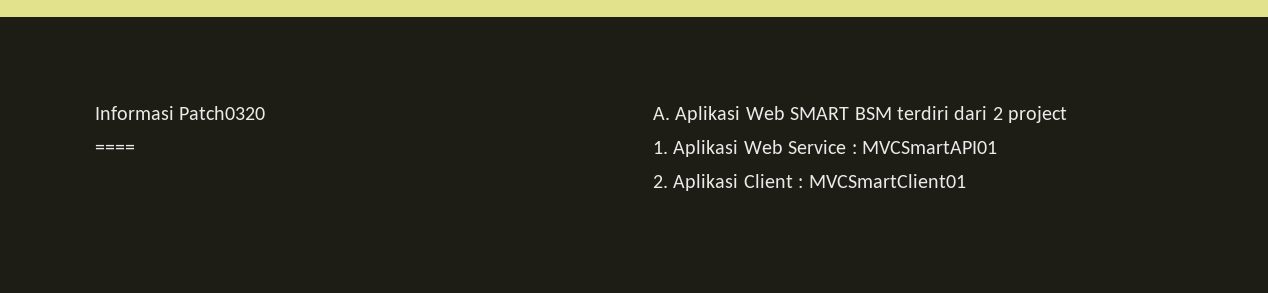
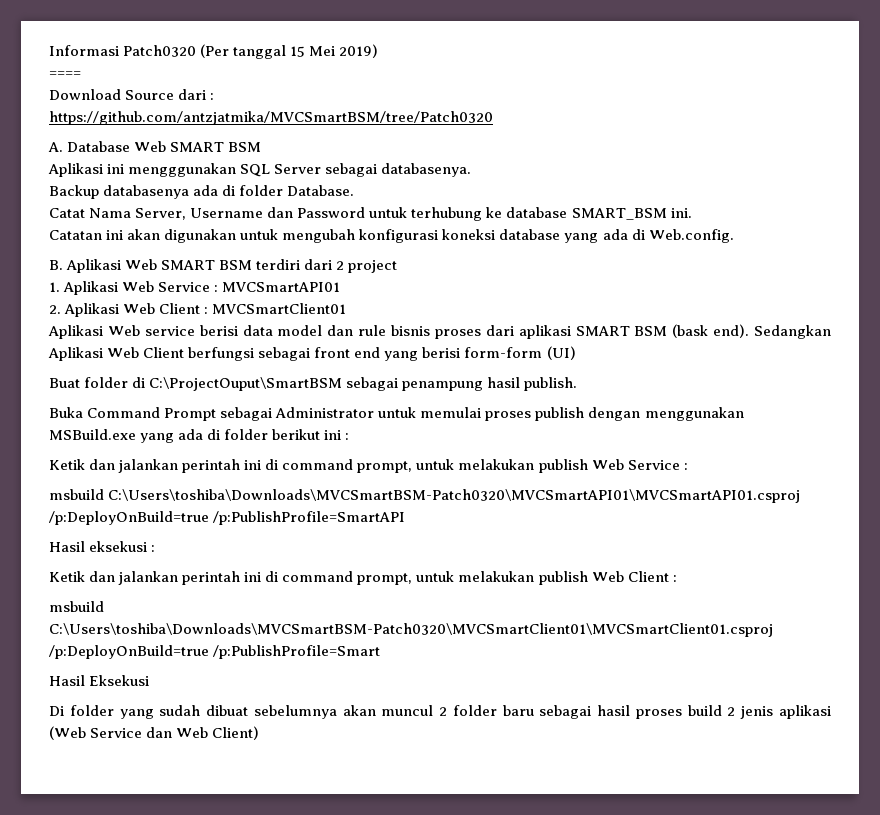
[95,144,135,154] [653,107,670,120] // ==== // A. -> [200,44,379,59] [49,71,81,78] [49,89,215,100] [49,111,493,125] [48,141,262,152] [48,163,472,177] [49,185,355,199] [49,207,692,221] [49,229,734,243] [49,260,63,270] (Per tanggal 15 Mei 2019) // ==== // Download Source dari : // https://github.com/antzjatmika/MVCSmartBSM/tree/Patch0320 // A. Database Web SMART BSM // Aplikasi ini mengggunakan SQL Server sebagai databasenya. // Backup databasenya ada di folder Database. // Catat Nama Server, Username dan Password untuk terhubung ke database SMART_BSM ini. // Catatan ini akan digunakan untuk mengubah konfigurasi koneksi database yang ada di Web.config. // B.
(739, 182) none -> [123,303,156,314] Web
(966, 181) none -> [48,324,831,339] [48,346,576,361] [49,377,578,391] [49,407,744,421] [49,429,350,443] [49,459,688,473] [49,489,801,503] [49,511,406,525] [49,541,156,552] [49,571,677,585] [49,601,104,612] [49,623,773,637] [49,645,381,659] [49,675,150,686] [49,705,831,719] [49,726,260,740] // Aplikasi Web service berisi data model dan rule bisnis proses dari aplikasi SMART BSM (bask end). Sedangkan Aplikasi Web Client berfungsi sebagai front end yang berisi form-form (UI) // Buat folder di C:\ProjectOuput\SmartBSM sebagai penampung hasil publish. // Buka Command Prompt sebagai Administrator untuk memulai proses publish dengan menggunakan MSBuild.exe yang ada di folder berikut ini : // Ketik dan jalankan perintah ini di command prompt, untuk melakukan publish Web Service : // msbuild C:\Users\toshiba\Downloads\MVCSmartBSM-Patch0320\MVCSmartAPI01\MVCSmartAPI01.csproj /p:DeployOnBuild=true /p:PublishProfile=SmartAPI // Hasil eksekusi : // Ketik dan jalankan perintah ini di command prompt, untuk melakukan publish Web Client : // msbuild C:\Users\toshiba\Downloads\MVCSmartBSM-Patch0320\MVCSmartClient01\MVCSmartClient01.csproj /p:DeployOnBuild=true /p:PublishProfile=Smart // Hasil Eksekusi // Di folder yang sudah dibuat sebelumnya akan muncul 2 folder baru sebagai hasil proses build 2 jenis aplikasi (Web Service dan Web Client)

